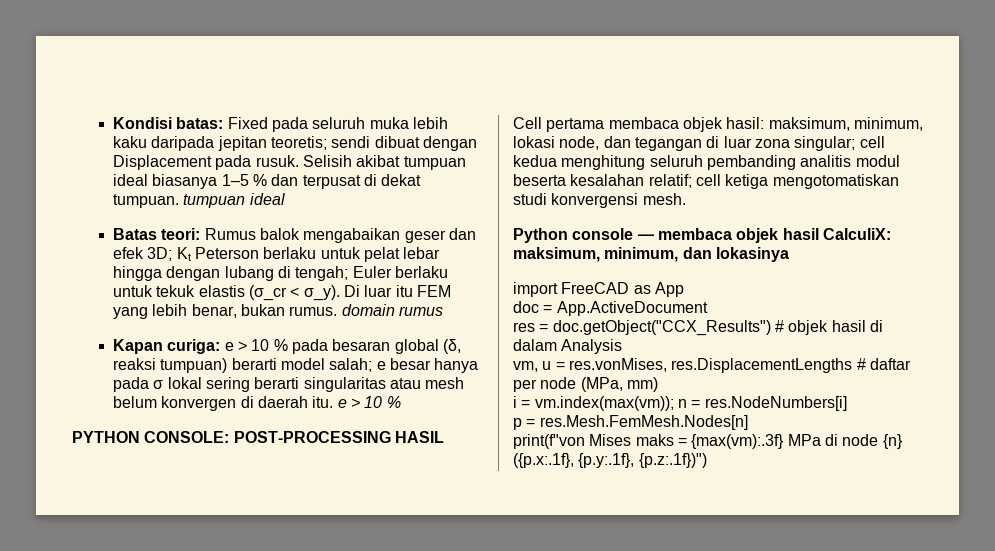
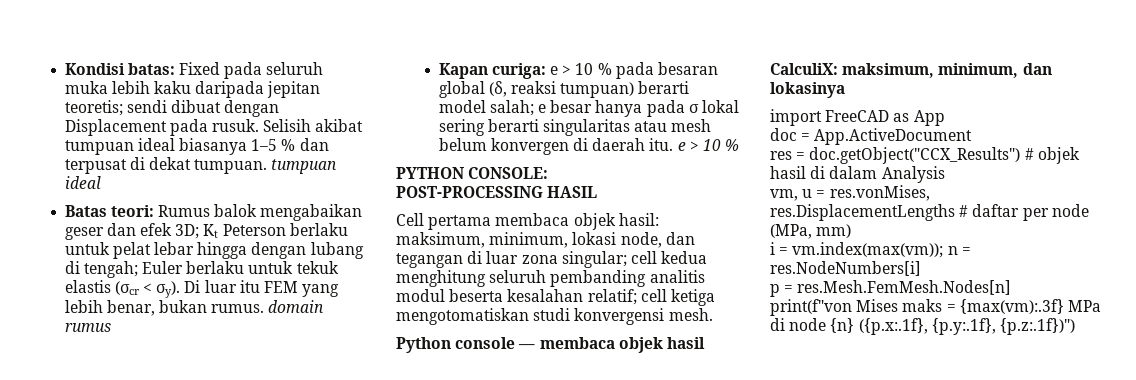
[248,285,340,301] (σ_cr < σ_y). -> [114,281,181,298] (σcr < σy).
(230, 437) none -> (549, 173) //

